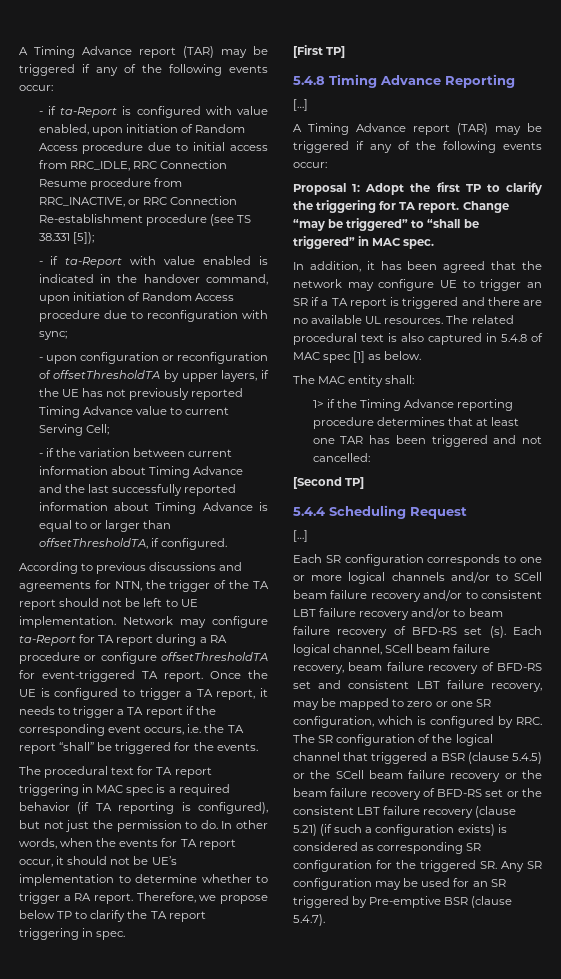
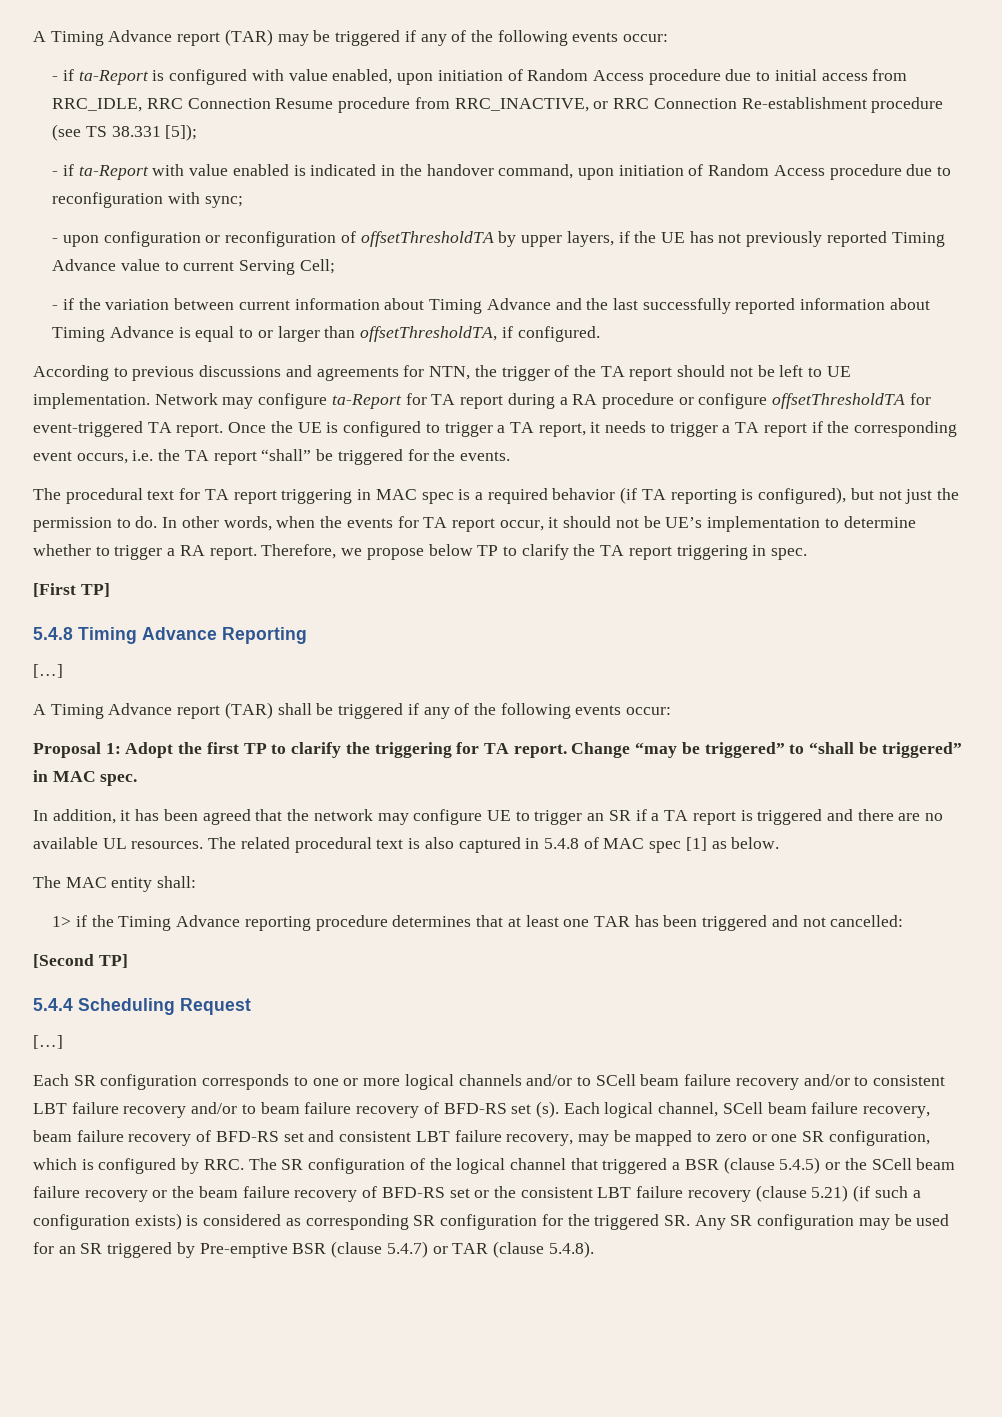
[495,126,521,135] may -> [277,703,312,715] shall
[293,914,325,926] 5.4.7). -> [386,1241,594,1258] 5.4.7) or TAR (clause 5.4.8).

